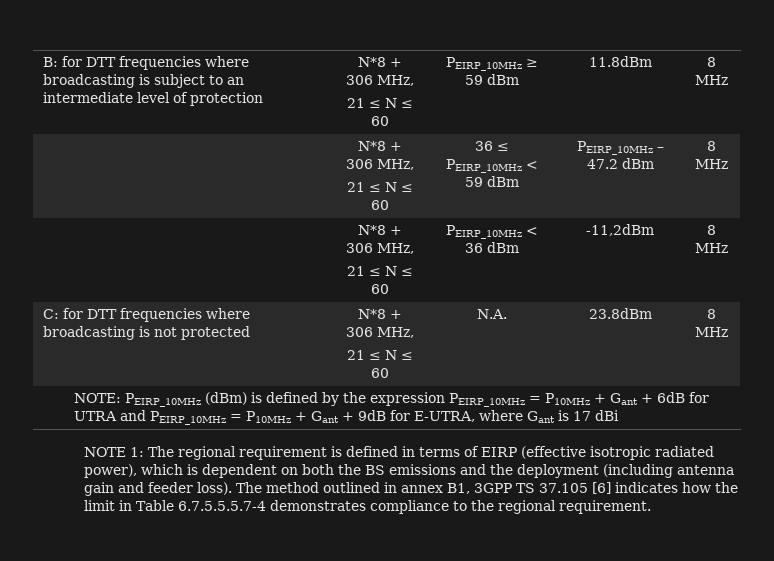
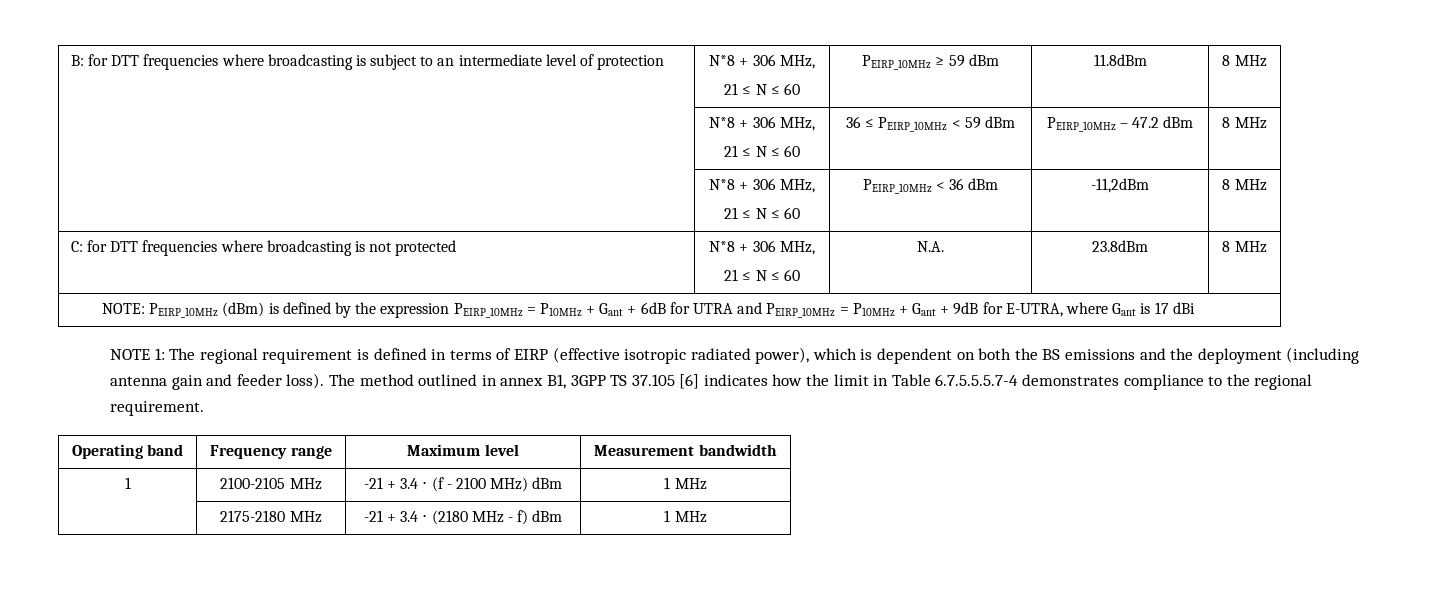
(652, 507) none -> [71,444,184,459] [210,445,332,459] [407,444,519,456] [594,444,777,456] [124,477,131,489] [220,477,322,490] [363,477,563,492] [664,477,707,490] [220,510,322,523] [363,510,563,525] [664,510,707,523] // Operating band | Frequency range | Maximum level | Measurement bandwidth // 1 | 2100-2105 MHz | -21 + 3.4 ⋅ (f - 2100 MHz) dBm | 1 MHz // | 2175-2180 MHz | -21 + 3.4 ⋅ (2180 MHz - f) dBm | 1 MHz

